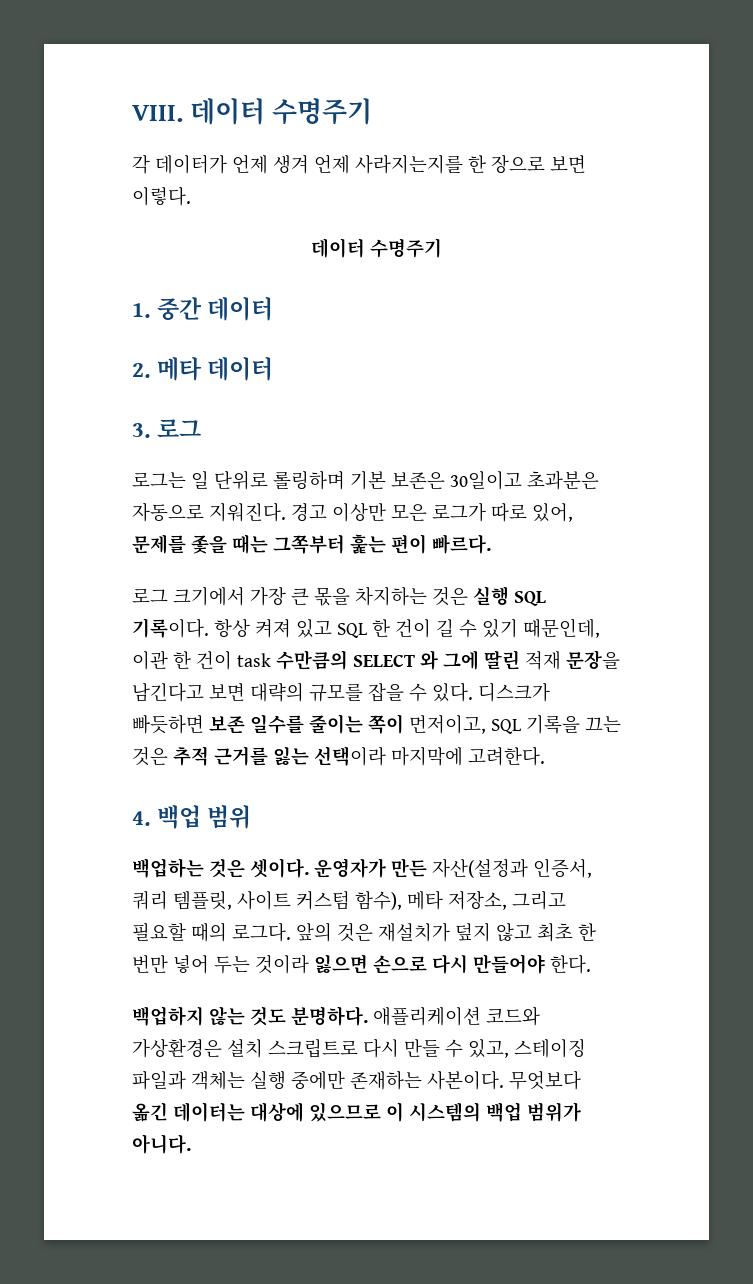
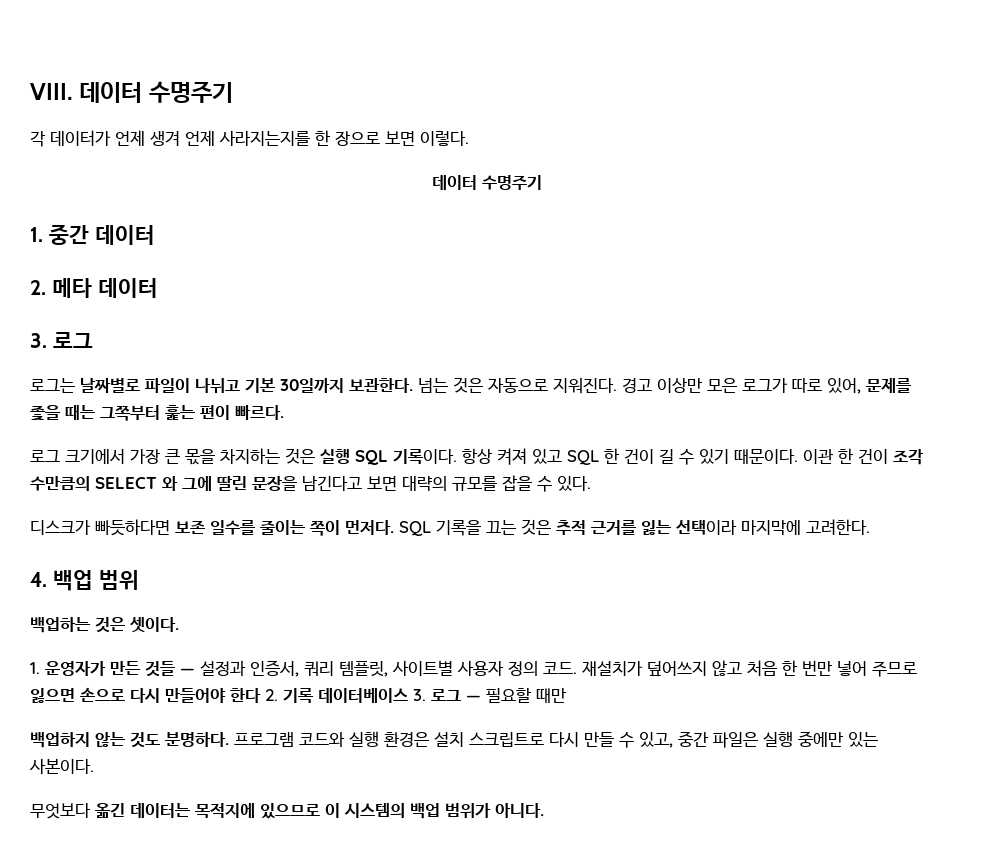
[190,471,599,490] 일 단위로 롤링하며 기본 보존은 30일이고 초과분은 -> [80,377,483,393] 날짜별로 파일이 나뉘고 기본 30일까지 보관한다. 넘는 것은
[522,618,600,638] 때문인데, -> [734,449,798,464] 때문이다.
[236,653,271,667] task -> [893,449,924,465] 조각
[524,651,561,670] 적재 -> (247, 483) none
[477,682,550,702] [132,714,204,734] 디스크가 빠듯하면 -> [30,519,170,536] // 디스크가 빠듯하다면
[408,715,486,734] 먼저이고, -> [345,520,394,535] 먼저다.
(309, 868) none -> [30,662,40,674] // 1.
[431,858,592,878] [132,890,566,910] [132,922,573,942] 자산(설정과 인증서, 쿼리 템플릿, 사이트 커스텀 함수), 메타 저장소, 그리고 필요할 때의 로그다. 앞의 것은 재설치가 덮지 않고 최초 -> [145,660,777,677] 것들 — 설정과 인증서, 쿼리 템플릿, 사이트별 사용자 정의 코드. 재설치가 덮어쓰지 않고 처음
[213,954,309,974] 두는 것이라 -> [872,661,917,677] 주므로
[549,954,591,974] 한다. -> [230,687,566,703] 한다 2. 기록 데이터베이스 3. 로그 — 필요할 때만
[372,1006,540,1026] [132,1039,222,1058] 애플리케이션 코드와 가상환경은 -> [234,731,429,747] 프로그램 코드와 실행 환경은
[513,1039,586,1058] [132,1070,245,1090] 스테이징 파일과 객체는 -> [678,731,758,748] 중간 파일은
[349,1071,422,1090] 존재하는 -> [848,732,878,747] 있는
(504, 1080) none -> (94, 766) //
[249,1102,304,1122] 대상에 -> [195,803,255,818] 목적지에

